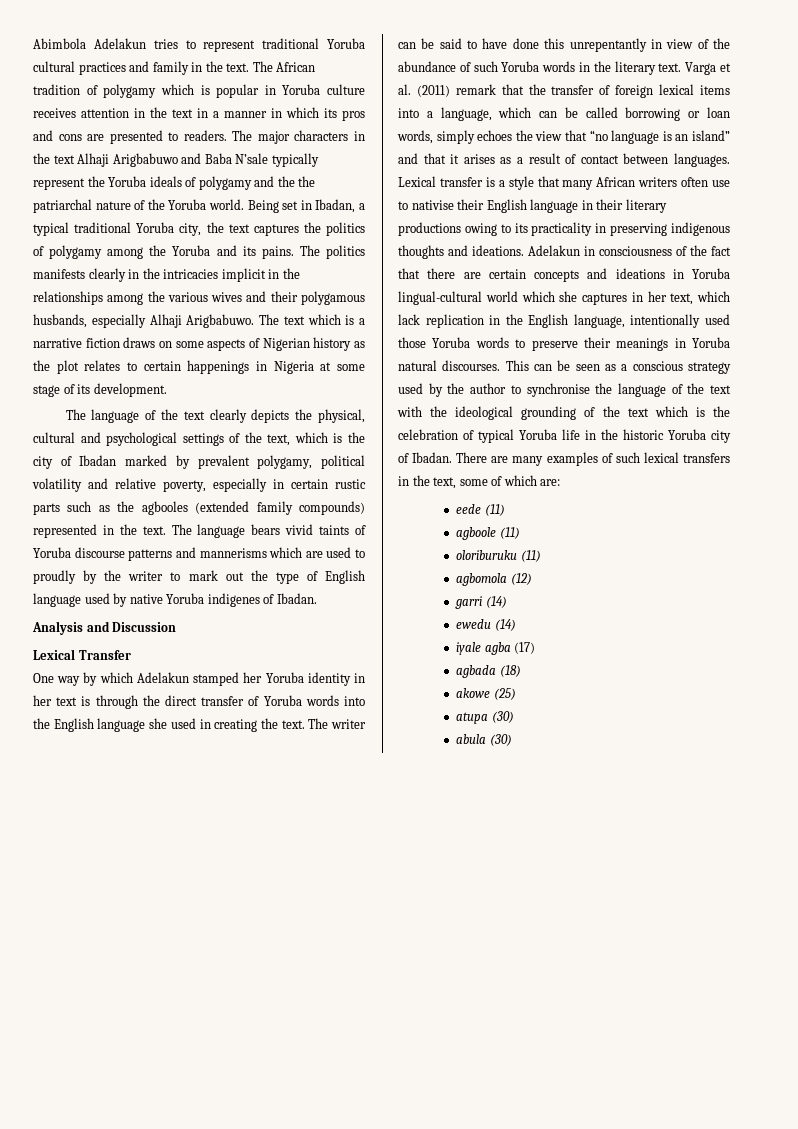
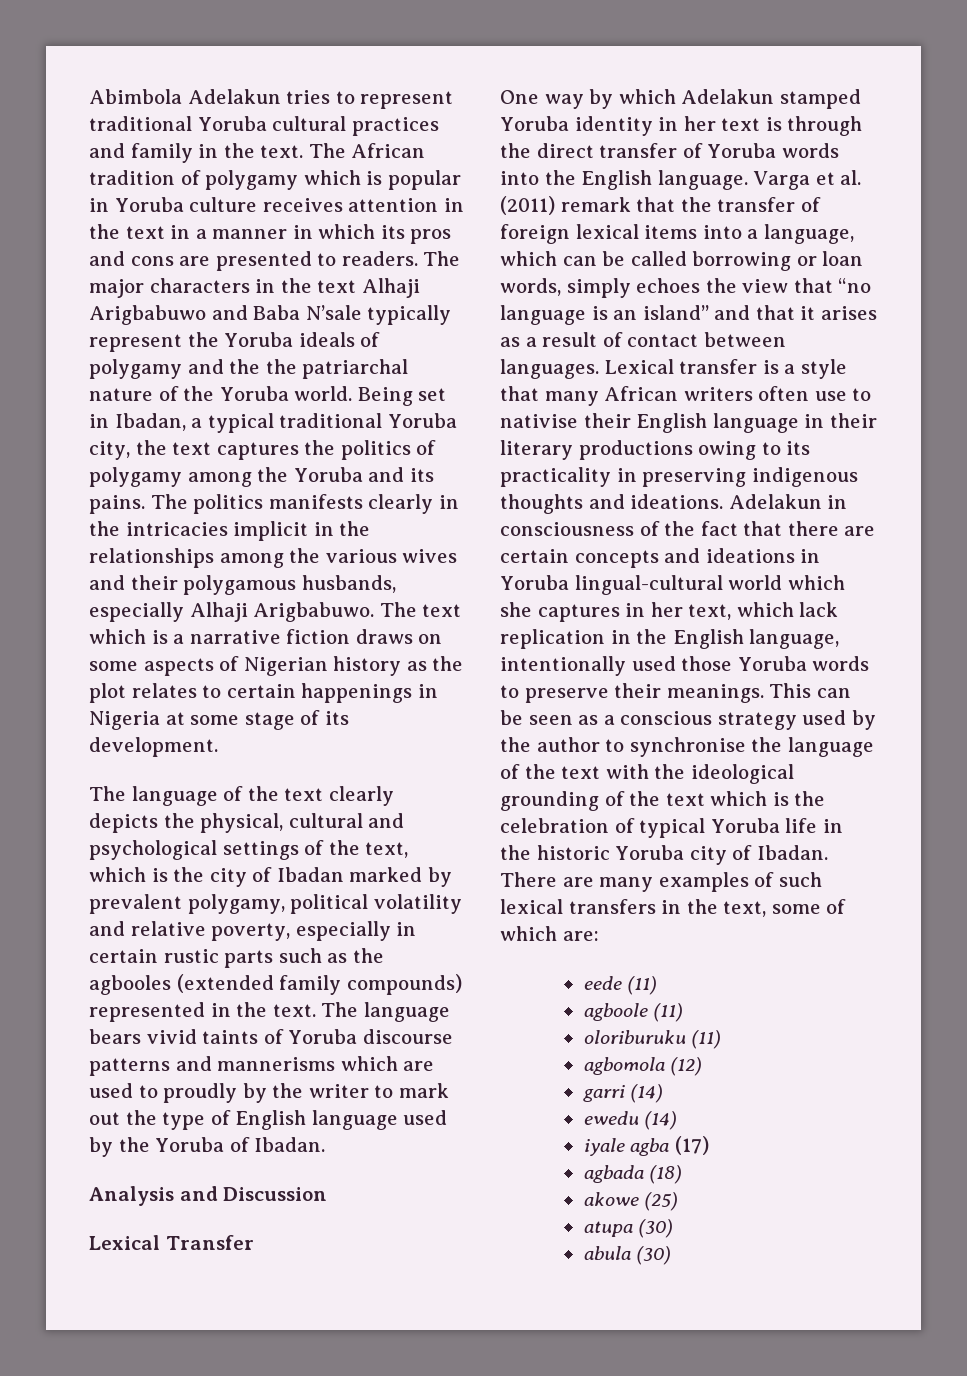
[129,593,260,607] native Yoruba indigenes -> [118,1137,225,1152] the Yoruba
[243,672,263,683] her -> (861, 99) none
[97,718,366,732] [398,38,730,52] [398,61,682,75] language she used in creating the text. The writer can be said to have done this unrepentantly in view of the abundance of such Yoruba words in the literary text. -> [657,170,748,190] language.
[616,337,730,351] [398,360,501,371] meanings in Yoruba natural discourses. -> [666,684,764,703] meanings.

